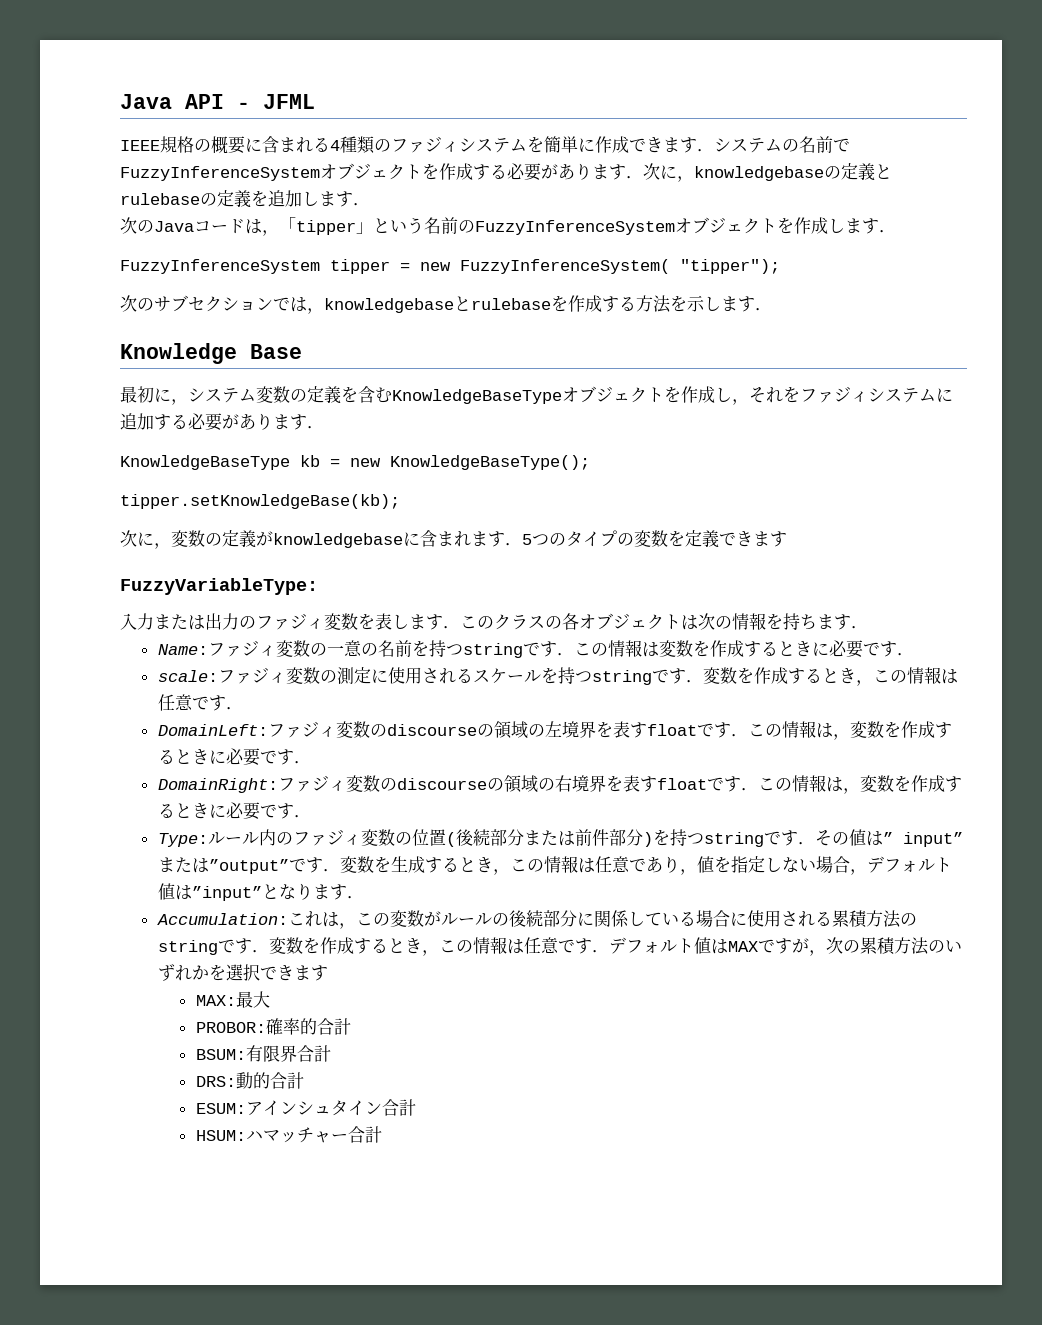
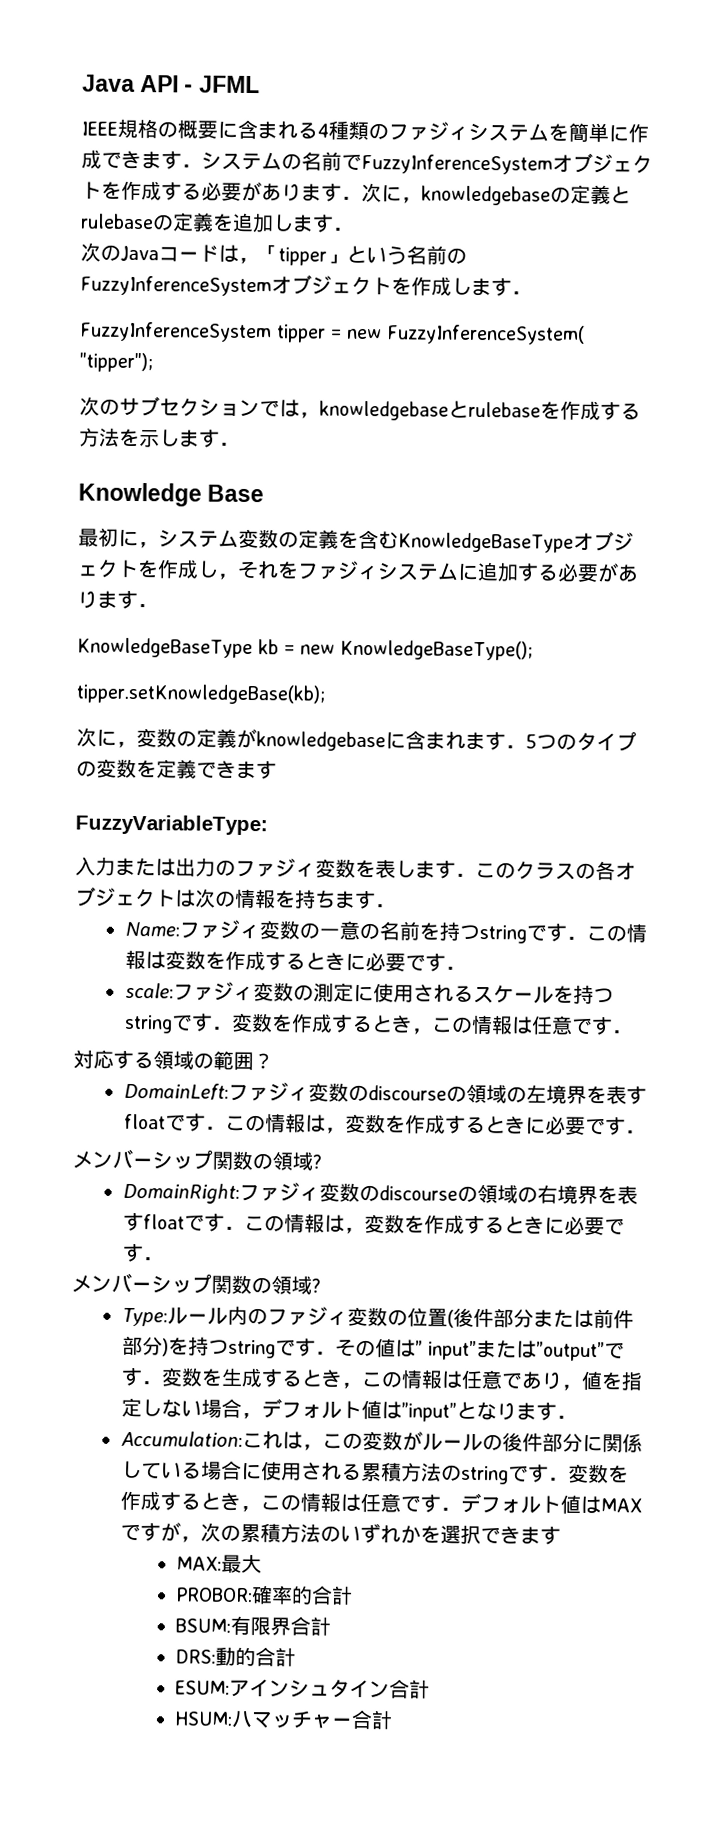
(243, 708) none -> [73,1049,274,1071] // 対応する領域の範囲？
(311, 762) none -> [72,1148,322,1171] // メンバーシップ関数の領域?
(311, 816) none -> [71,1272,321,1295] // メンバーシップ関数の領域?
[472,829,490,846] 続 -> [473,1307,495,1328] 件
[525,910,543,927] 続 -> [521,1432,543,1452] 件

